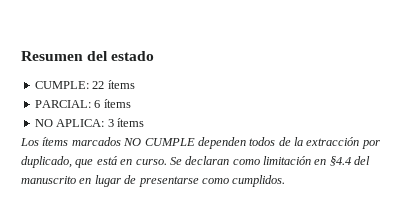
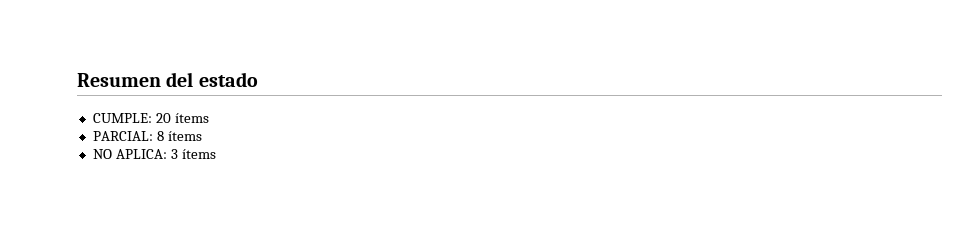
[92,81,105,89] 22 -> [155,113,171,123] 20
[94,100,101,108] 6 -> [156,131,164,141] 8
[20,137,380,149] [21,156,371,168] [21,175,286,187] // Los ítems marcados NO CUMPLE dependen todos de la extracción por duplicado, que está en curso. Se declaran como limitación en §4.4 del manuscrito en lugar de presentarse como cumplidos. -> (216, 154) none

